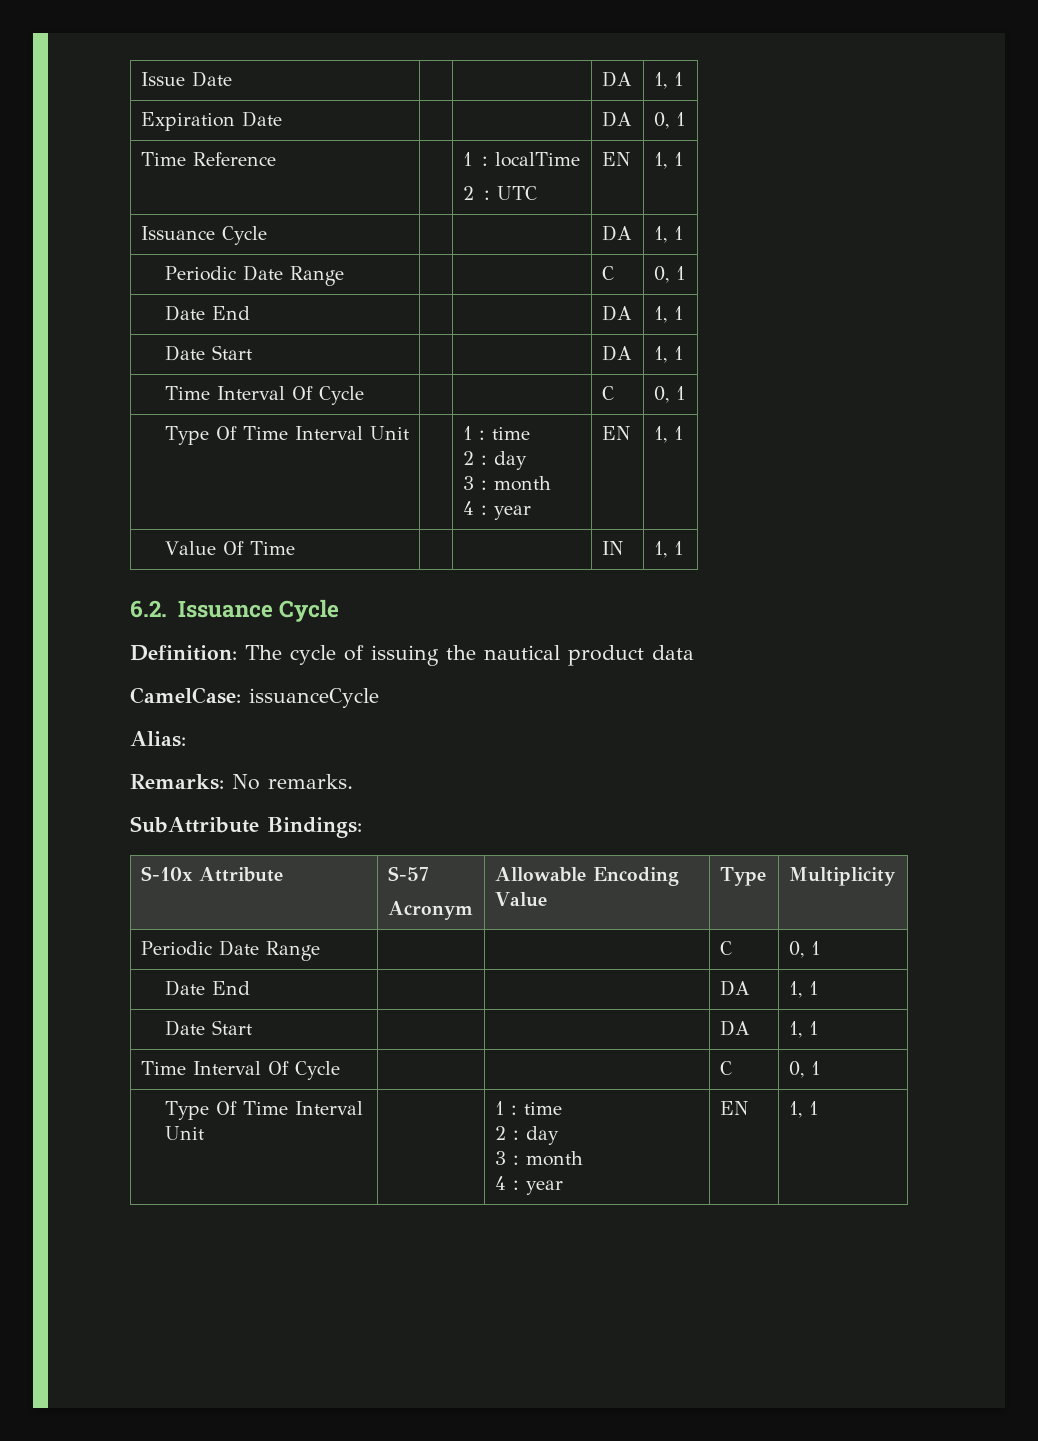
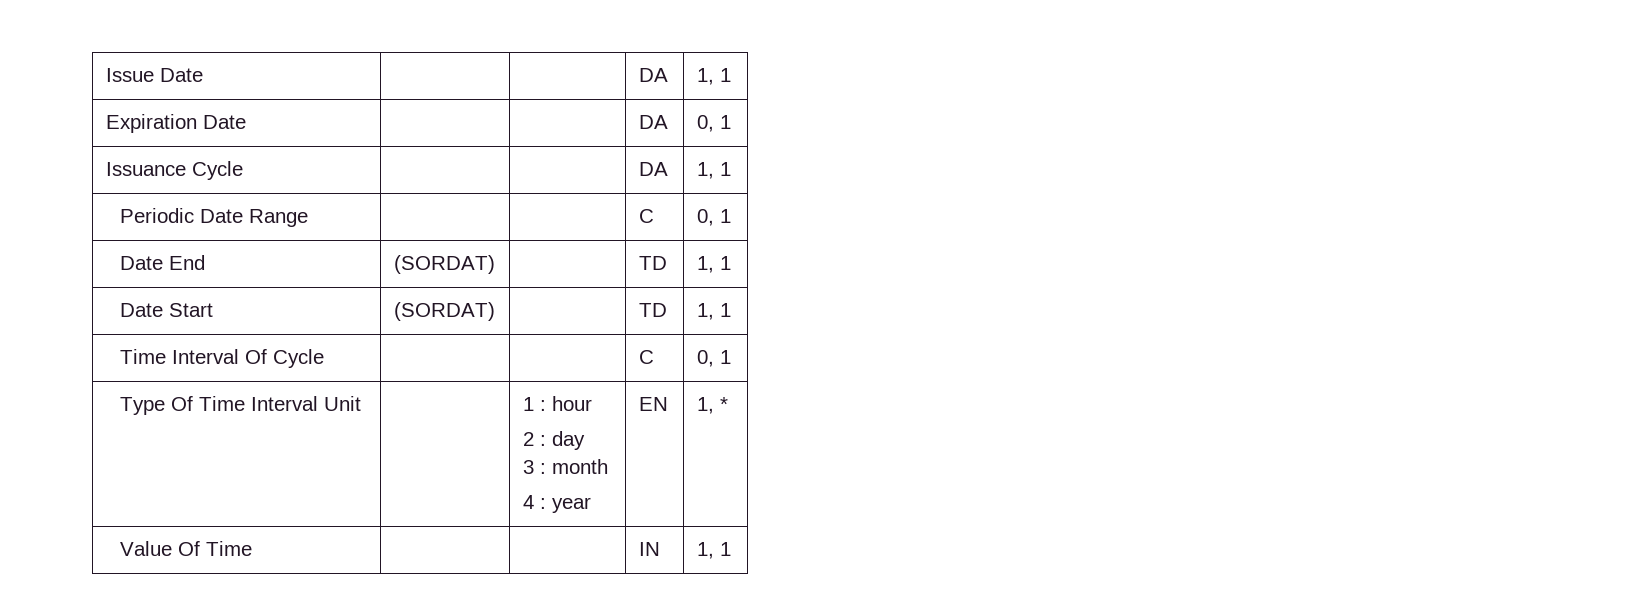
[140,152,276,166] [462,152,580,167] [462,186,537,200] [601,152,630,166] [653,152,683,169] // Time Reference | | 1 : localTime // 2 : UTC | EN | 1, 1 -> (731, 122) none
[601,305,632,321] [653,306,683,323] [164,345,252,361] [601,345,632,361] | | DA | 1, 1 // Date Start | | | DA -> [393,255,495,274] [638,256,667,270] [696,256,731,273] [119,303,213,317] [393,302,495,321] [638,303,667,317] (SORDAT) | | TD | 1, 1 // Date Start | (SORDAT) | | TD
[491,427,530,440] time -> [551,396,592,411] hour
[673,426,683,440] 1 -> [719,397,728,411] *
[130,599,339,622] [130,645,694,666] [130,687,379,708] [130,731,186,747] [130,774,353,790] [130,816,362,838] [140,866,283,882] [387,866,429,881] [387,901,473,920] [494,867,679,886] [494,892,547,907] [719,867,766,886] [788,867,896,886] [140,940,320,961] [719,941,732,955] [788,941,820,958] [164,980,250,996] [719,980,750,996] [788,981,818,998] [164,1020,252,1036] [719,1020,750,1036] [788,1021,818,1038] [140,1061,340,1080] [719,1061,732,1075] [788,1061,820,1078] [164,1101,363,1120] [164,1126,204,1140] [494,1101,562,1115] [494,1126,559,1145] [494,1151,583,1166] [494,1176,563,1195] [719,1101,748,1115] [788,1101,818,1118] // 6.2. Issuance Cycle // Definition: The cycle of issuing the nautical product data // CamelCase: issuanceCycle // Alias: // Remarks: No remarks. // SubAttribute Bindings: // S-10x Attribute | S-57 // Acronym | Allowable Encoding Value | Type | Multiplicity // Periodic Date Range | | | C | 0, 1 // Date End | | | DA | 1, 1 // Date Start | | | DA | 1, 1 // Time Interval Of Cycle | | | C | 0, 1 // Type Of Time Interval Unit | | 1 : time // 2 : day // 3 : month // 4 : year | EN | 1, 1 -> (731, 549) none

